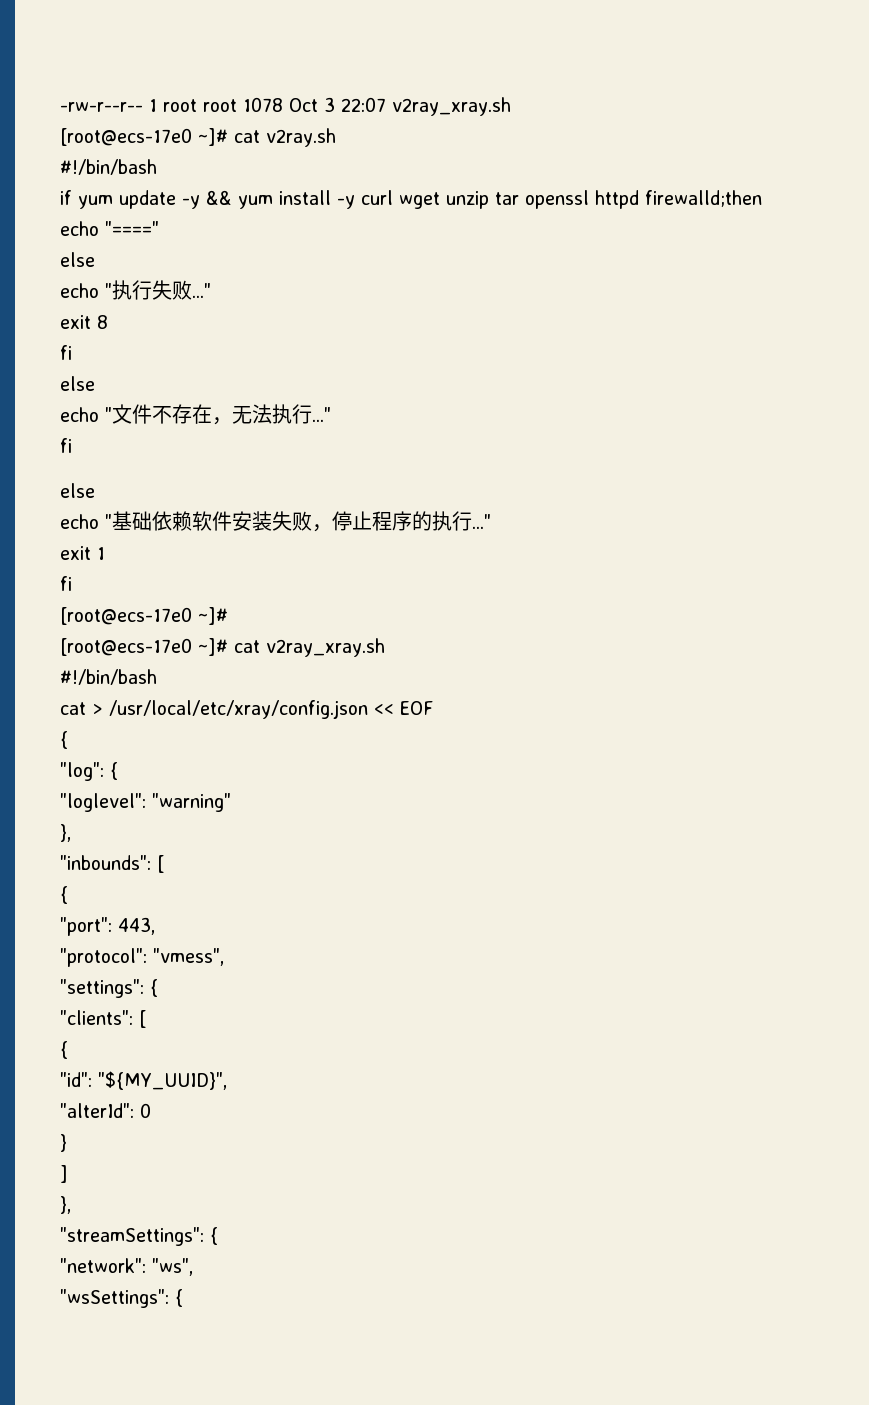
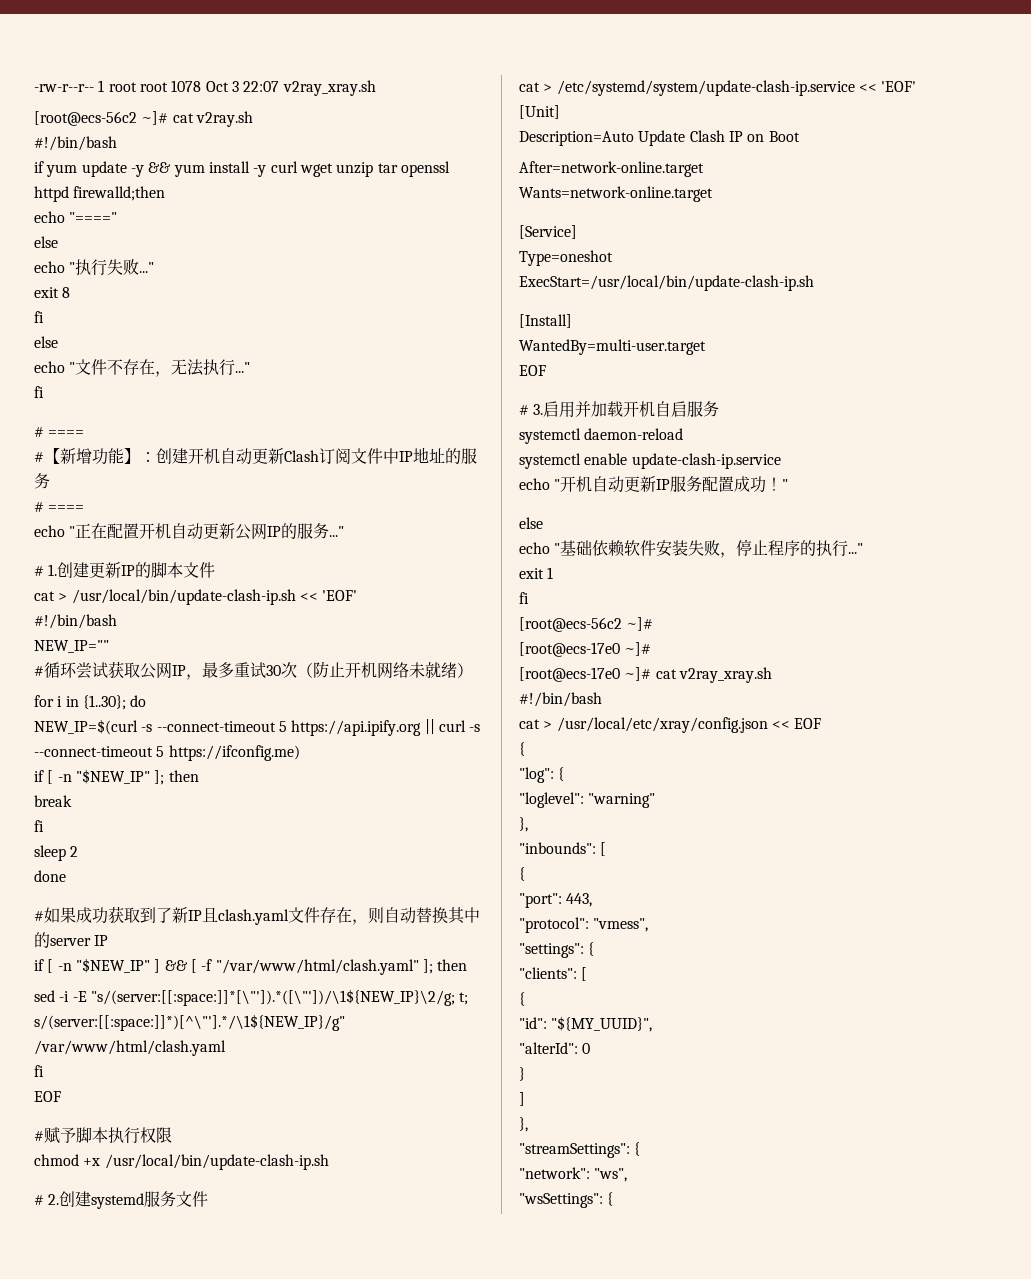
[60,128,192,146] [root@ecs-17e0 -> [34,111,137,126] [root@ecs-56c2
(72, 445) none -> [34,427,85,437] [34,447,477,465] [34,473,50,489] [34,502,85,512] [34,523,345,540] [34,562,216,578] [34,589,358,605] [34,614,117,629] [34,640,109,653] [34,661,473,680] [34,695,147,710] [34,719,481,736] [34,745,300,761] [34,769,199,785] [34,795,72,807] [34,820,44,832] [34,845,79,861] [34,870,66,882] [34,906,480,925] [34,932,109,948] [34,958,468,975] [34,989,469,1006] [34,1014,345,1031] [34,1040,226,1056] [34,1065,44,1077] [34,1091,61,1102] [34,1127,172,1144] [34,1154,329,1170] [34,1191,209,1209] [519,80,917,96] [519,105,560,119] [519,130,800,146] [519,161,704,177] [519,186,713,202] [519,225,577,239] [519,250,613,266] [519,275,814,291] [519,314,572,328] [519,339,706,355] [519,365,546,376] [519,401,720,418] [519,428,684,444] [519,453,781,469] [519,476,789,493] // # ==== // #【新增功能】：创建开机自动更新Clash订阅文件中IP地址的服务 // # ==== // echo "正在配置开机自动更新公网IP的服务..." // # 1.创建更新IP的脚本文件 // cat > /usr/local/bin/update-clash-ip.sh << 'EOF' // #!/bin/bash // NEW_IP="" // #循环尝试获取公网IP，最多重试30次（防止开机网络未就绪） // for i in {1..30}; do // NEW_IP=$(curl -s --connect-timeout 5 https://api.ipify.org || curl -s --connect-timeout 5 https://ifconfig.me) // if [ -n "$NEW_IP" ]; then // break // fi // sleep 2 // done // #如果成功获取到了新IP且clash.yaml文件存在，则自动替换其中的server IP // if [ -n "$NEW_IP" ] && [ -f "/var/www/html/clash.yaml" ]; then // sed -i -E "s/(server:[[:space:]]*[\"']).*([\"'])/\1${NEW_IP}\2/g; t; s/(server:[[:space:]]*)[^\"'].*/\1${NEW_IP}/g" /var/www/html/clash.yaml // fi // EOF // #赋予脚本执行权限 // chmod +x /usr/local/bin/update-clash-ip.sh // # 2.创建systemd服务文件 // cat > /etc/systemd/system/update-clash-ip.service << 'EOF' // [Unit] // Description=Auto Update Clash IP on Boot // After=network-online.target // Wants=network-online.target // [Service] // Type=oneshot // ExecStart=/usr/local/bin/update-clash-ip.sh // [Install] // WantedBy=multi-user.target // EOF // # 3.启用并加载开机自启服务 // systemctl daemon-reload // systemctl enable update-clash-ip.service // echo "开机自动更新IP服务配置成功！"
(72, 583) none -> [519,617,654,632] // [root@ecs-56c2 ~]#

